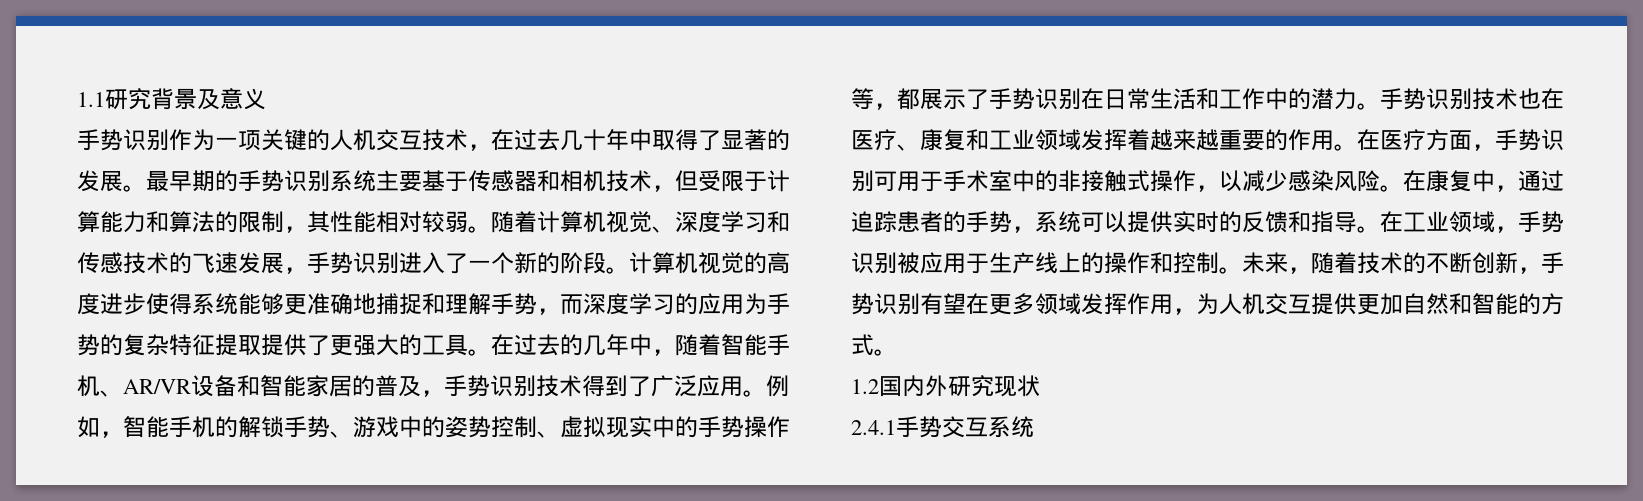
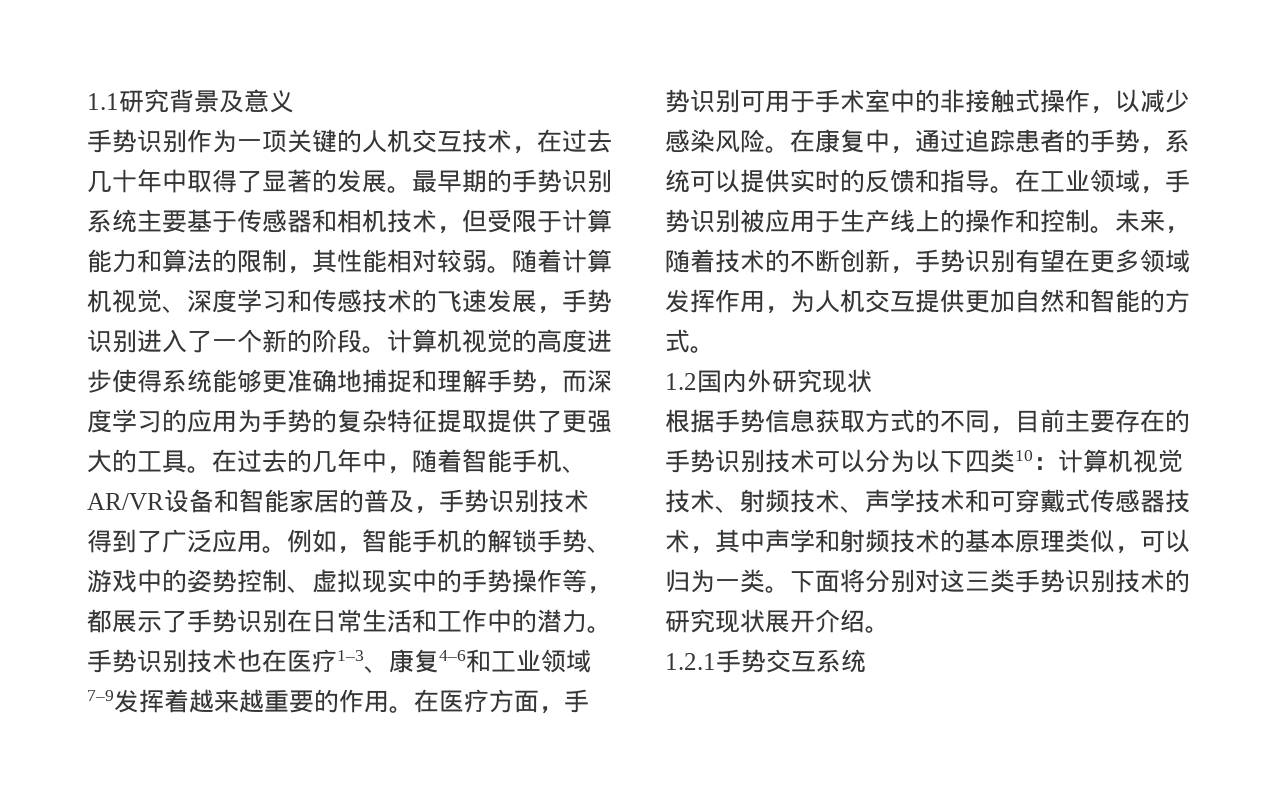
[897,129,966,151] 、康复 -> [337,650,364,661] [364,649,466,673] 1–3、康复4–6
(1081, 140) none -> [87,690,114,701] 7–9
[851,420,896,435] 2.4.1 -> [665,409,1190,434] [665,449,1183,473] [665,489,1190,513] [665,529,1190,554] [665,569,1190,593] [665,609,890,633] [665,653,716,670] 根据手势信息获取方式的不同，目前主要存在的手势识别技术可以分为以下四类10：计算机视觉技术、射频技术、声学技术和可穿戴式传感器技术，其中声学和射频技术的基本原理类似，可以归为一类。下面将分别对这三类手势识别技术的研究现状展开介绍。 // 1.2.1

